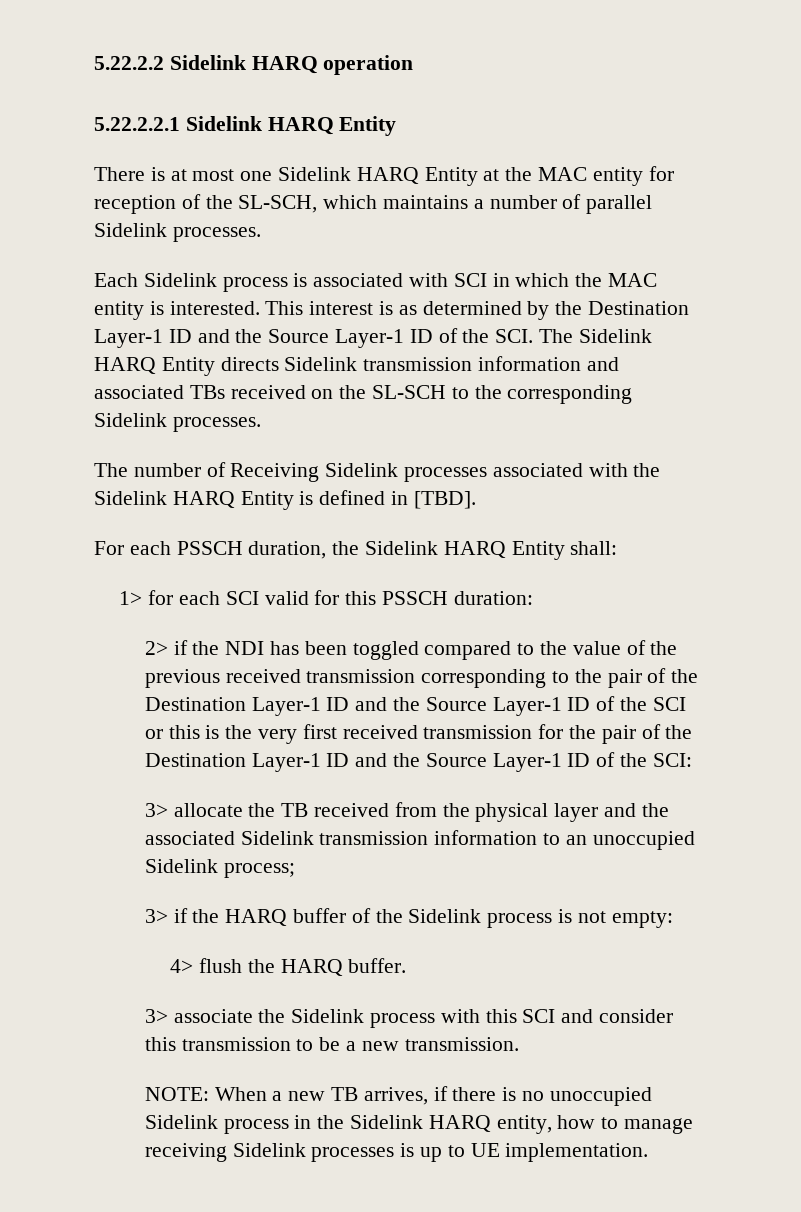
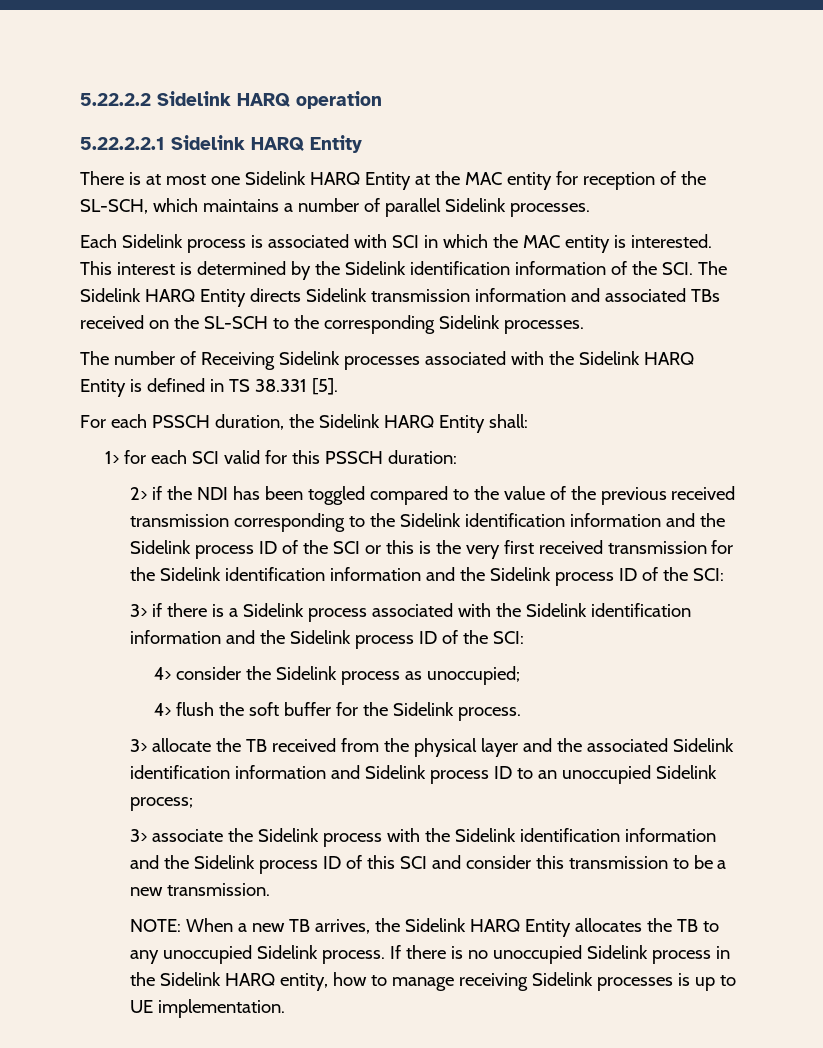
[398,305,417,315] as -> (192, 268) none
[588,301,690,315] [94,329,433,348] Destination Layer-1 ID and the Source Layer-1 ID -> [344,261,606,275] Sidelink identification information
[413,491,476,509] [TBD]. -> [228,378,338,395] TS 38.331 [5].
[607,668,699,688] [144,697,562,716] pair of the Destination Layer-1 ID and the Source Layer-1 -> [399,513,725,527] [129,540,254,559] Sidelink identification information and the Sidelink process
[601,724,693,744] [144,752,692,772] pair of the Destination Layer-1 ID and the Source Layer-1 ID of the SCI: -> [159,567,724,586] [129,603,691,622] [129,630,524,649] [154,666,521,685] [154,702,522,721] Sidelink identification information and the Sidelink process ID of the SCI: // 3> if there is a Sidelink process associated with the Sidelink identification information and the Sidelink process ID of the SCI: // 4> consider the Sidelink process as unoccupied; // 4> flush the soft buffer for the Sidelink process.
[319,830,538,845] transmission information -> [129,765,512,784] identification information and Sidelink process ID
[144,908,673,928] [170,958,407,976] // 3> if the HARQ buffer of the Sidelink process is not empty: // 4> flush the HARQ buffer. -> (193, 804) none
(480, 1016) none -> [424,828,716,842] [129,855,362,874] the Sidelink identification information and the Sidelink process ID of
[433,1086,448,1101] if -> [374,918,719,937] [129,945,401,964] the Sidelink HARQ Entity allocates the TB to any unoccupied Sidelink process. If

